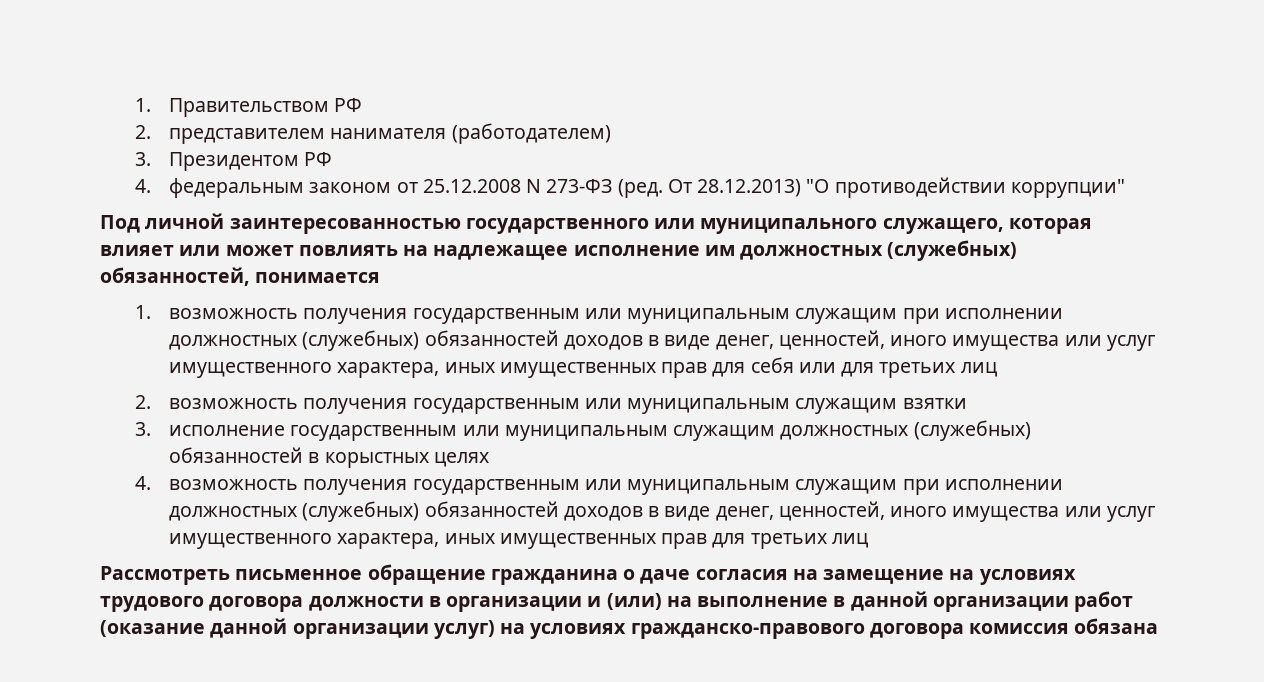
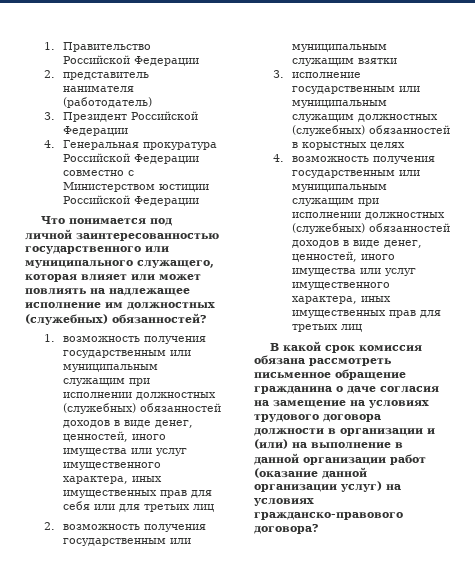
[134,98,363,117] [134,123,611,144] [134,152,333,171] [134,177,1125,198] [100,215,140,233] 1. Правительством РФ // 2. представителем нанимателя (работодателем) // 3. Президентом РФ // 4. федеральным законом от 25.12.2008 N 273-ФЗ (ред. От 28.12.2013) "О противодействии коррупции" // Под -> [43,42,151,52] [62,55,199,66] [43,70,149,80] [62,86,134,92] [62,97,152,108] [43,111,198,122] [62,126,128,136] [43,140,217,150] [62,153,199,164] [62,170,134,176] [62,182,209,192] [62,195,199,206] [41,216,173,226] 1. Правительство Российской Федерации // 2. представитель нанимателя (работодатель) // 3. Президент Российской Федерации // 4. Генеральная прокуратура Российской Федерации совместно с Министерством юстиции Российской Федерации // Что понимается под
[100,267,381,286] обязанностей, понимается -> [112,313,206,324] обязанностей?
[100,566,230,585] Рассмотреть -> [270,341,423,353] [254,355,392,366] В какой срок комиссия обязана рассмотреть
[869,618,1159,639] договора комиссия обязана -> [254,524,318,534] договора?

